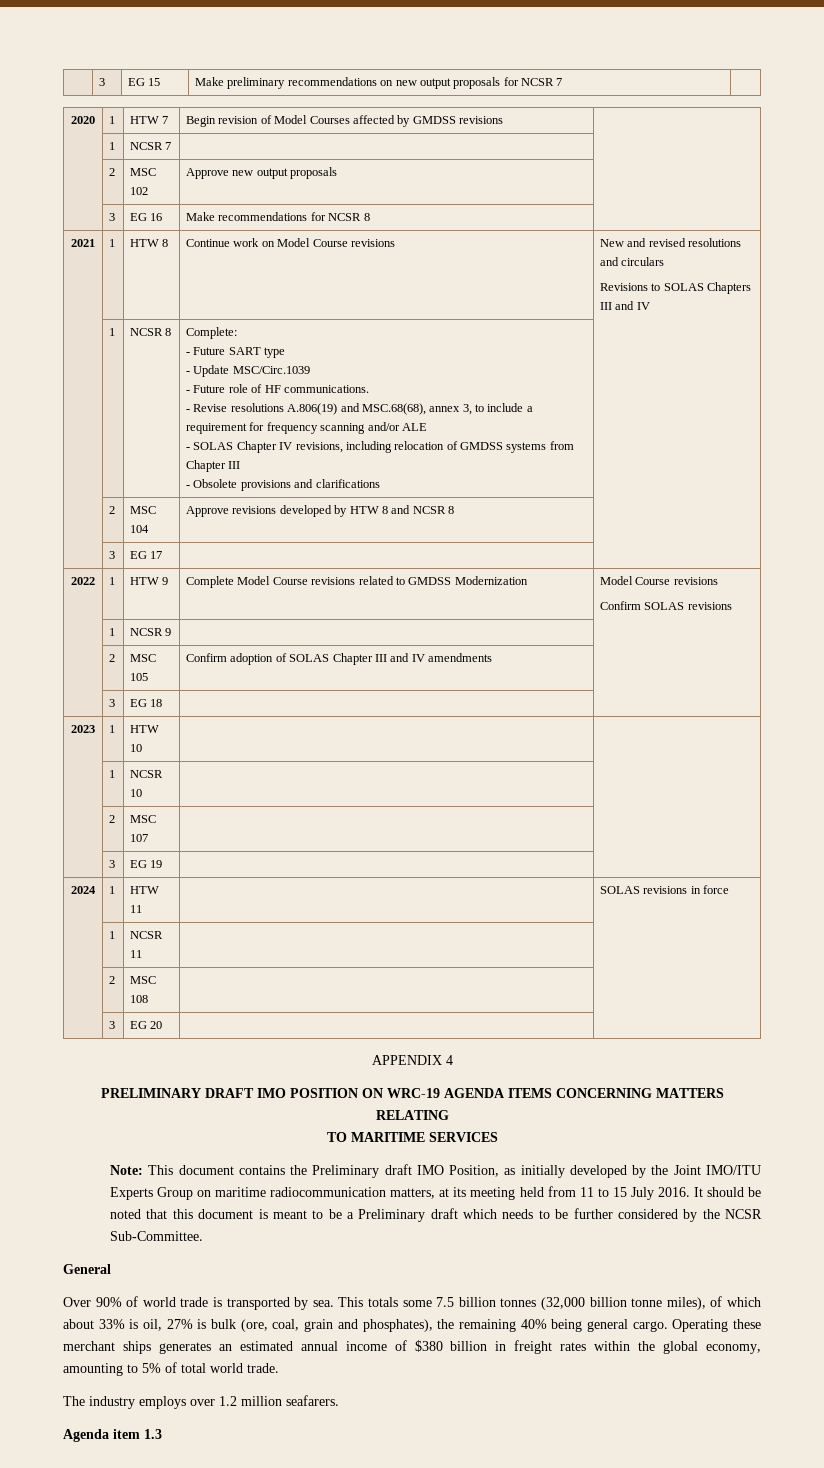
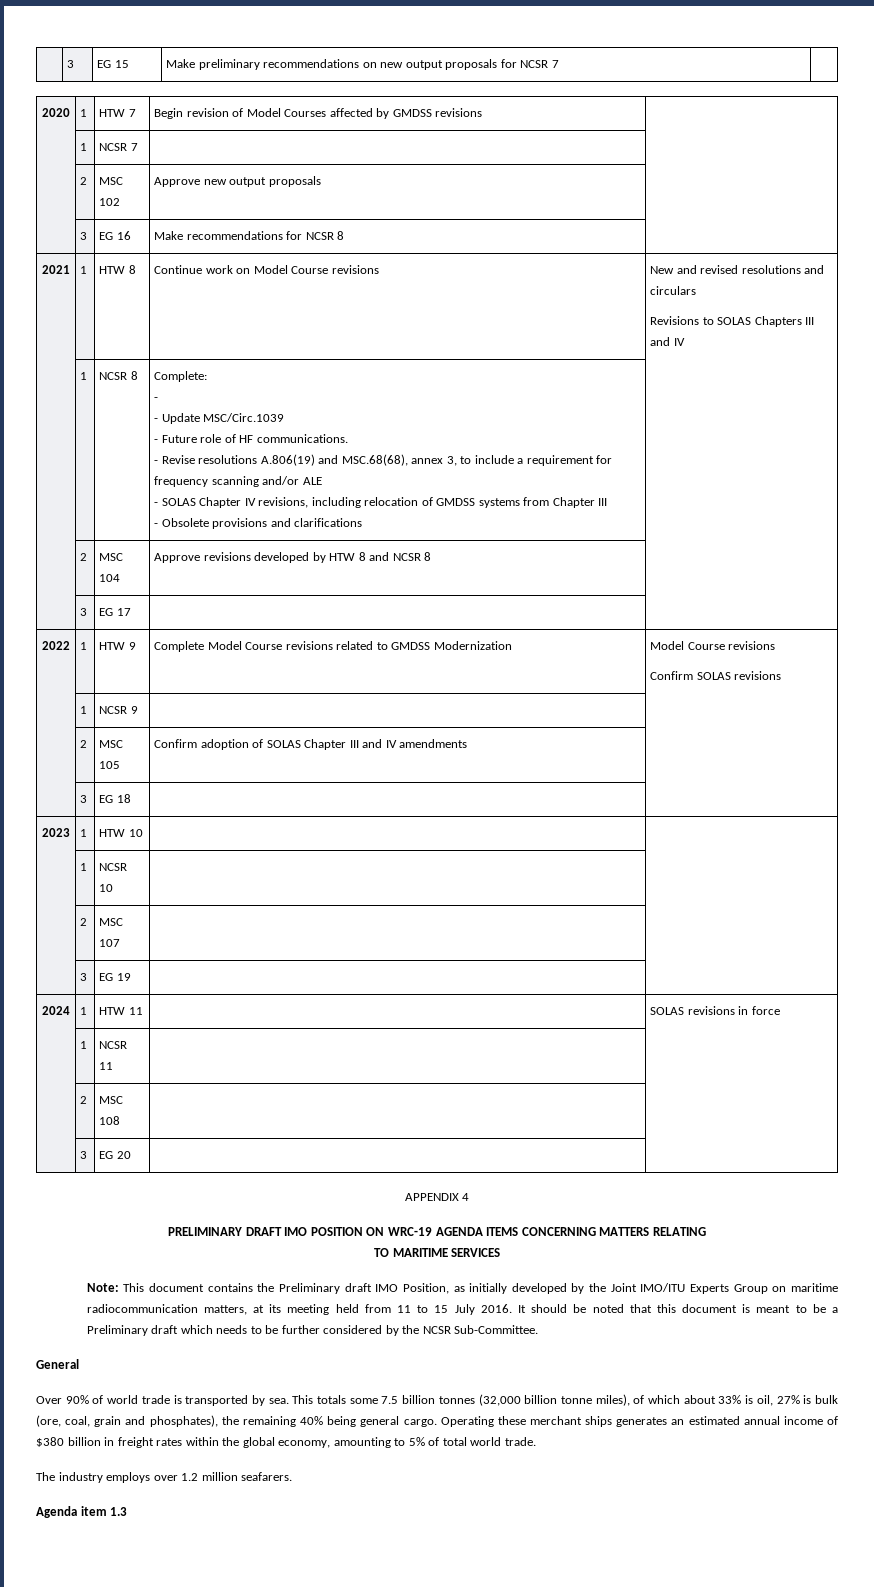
[193,347,286,358] Future SART type -> (159, 399) none

